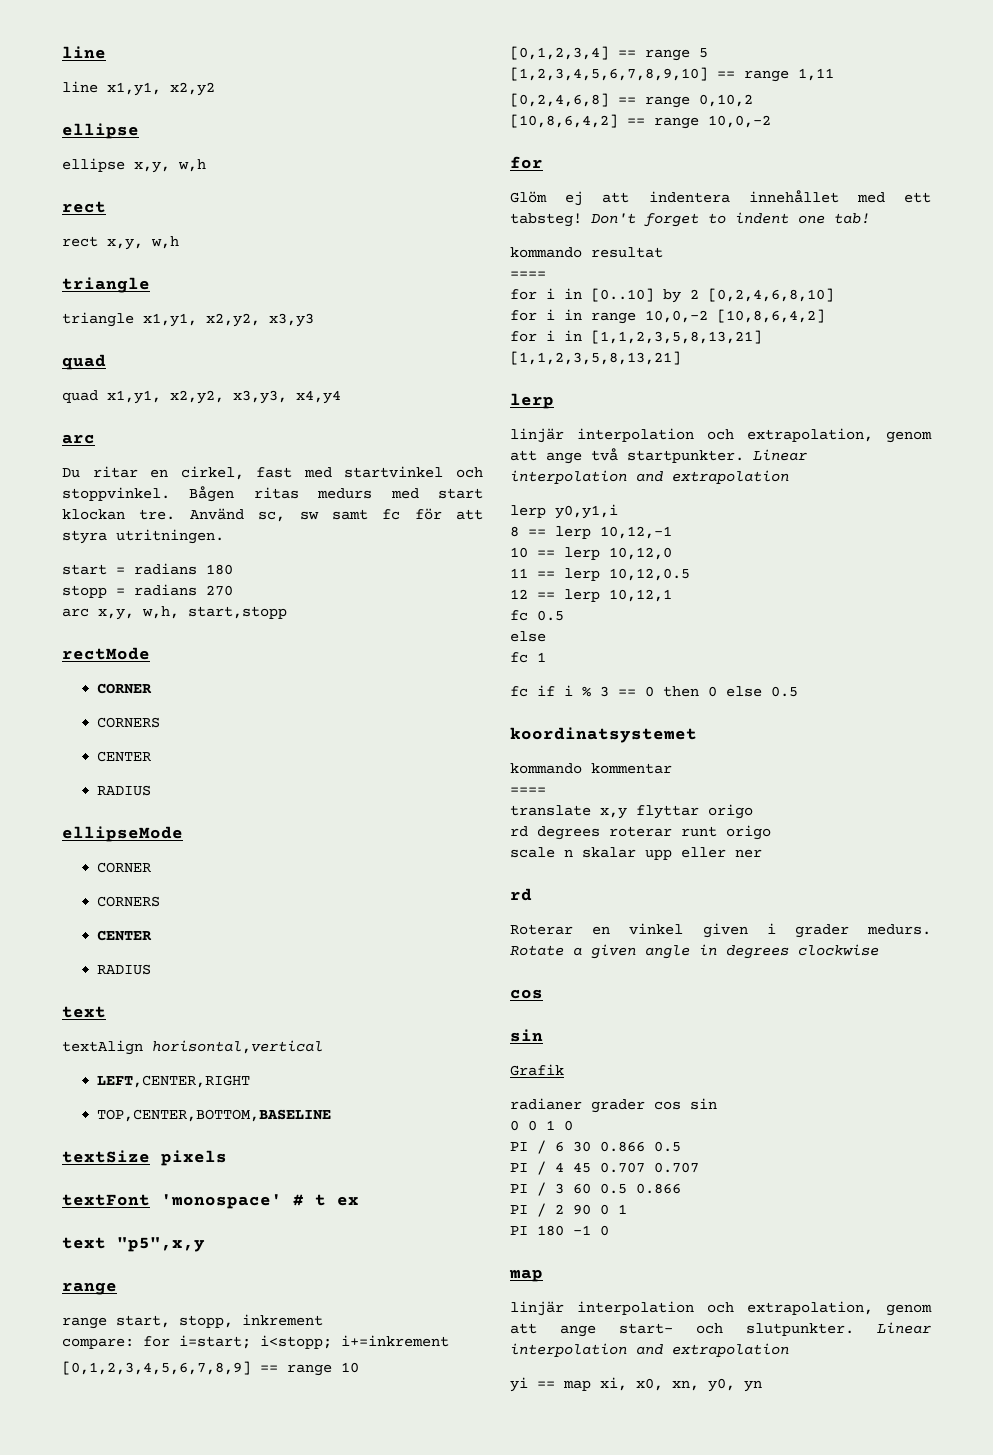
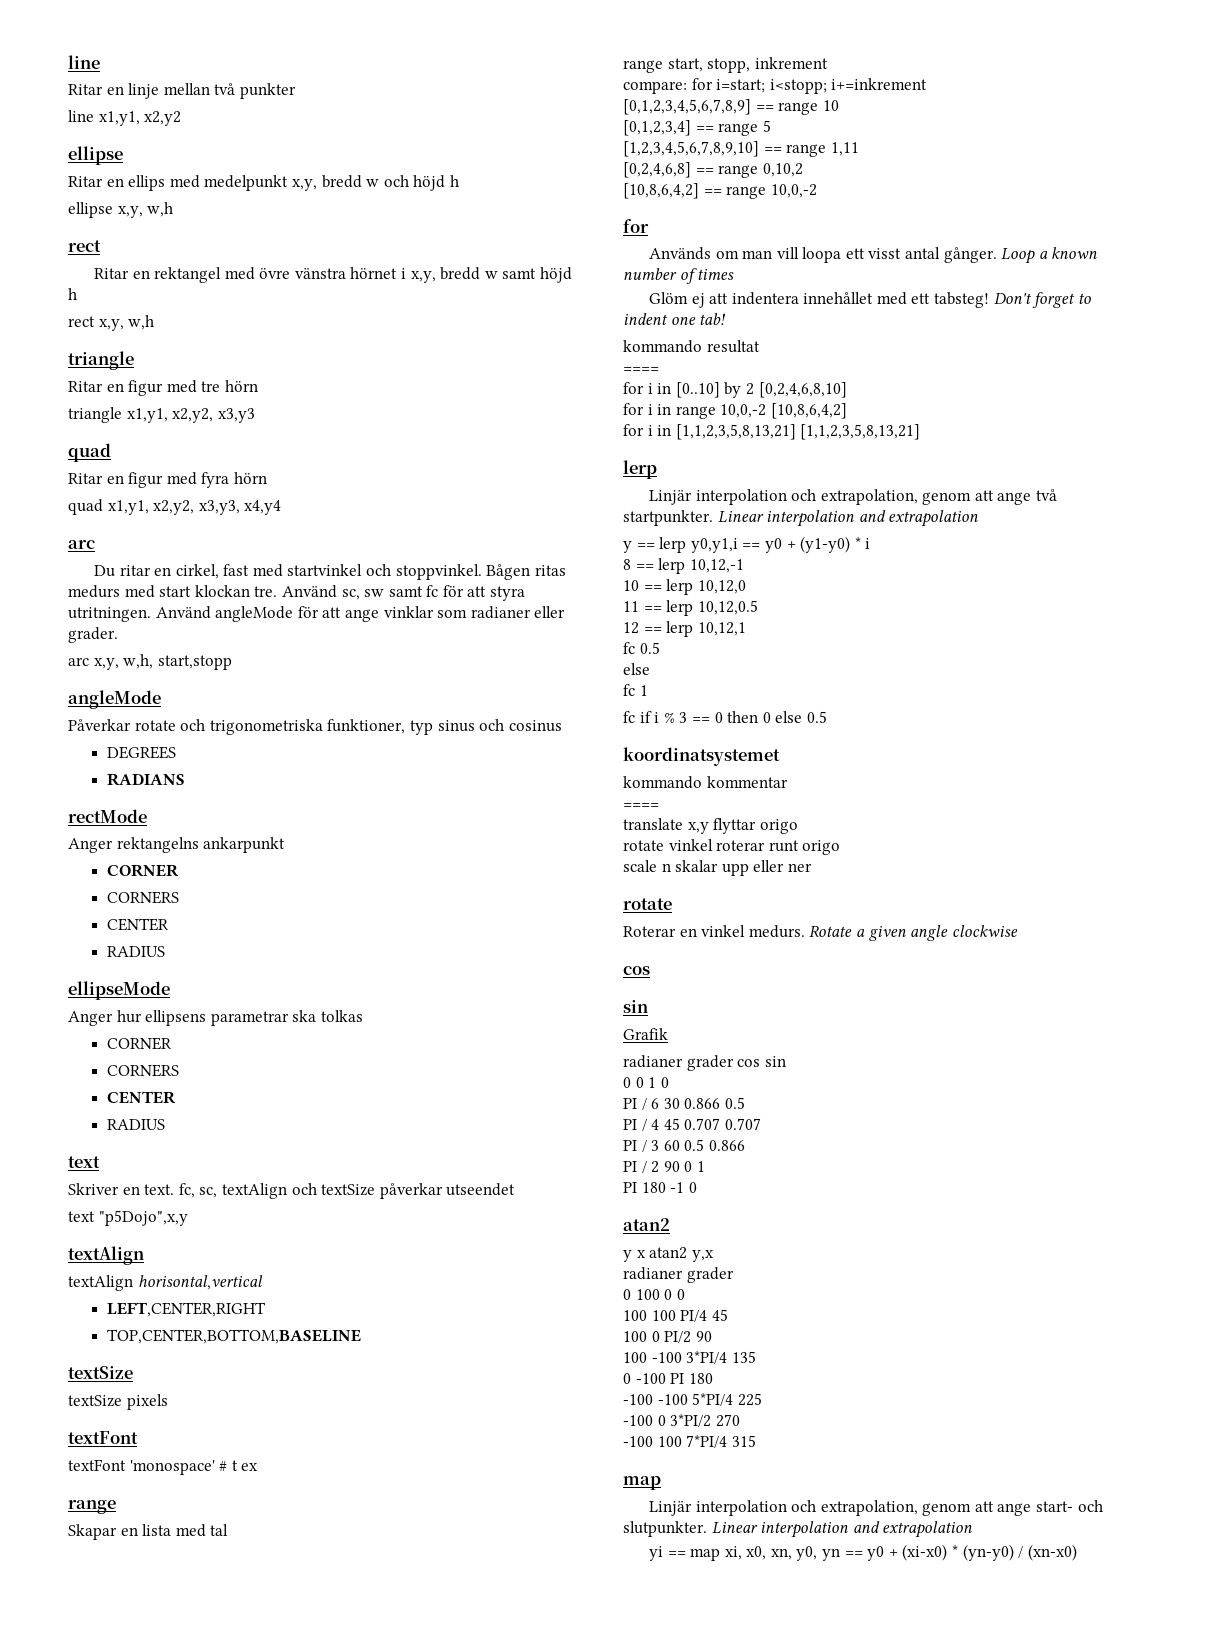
[62,81,215,96] [62,123,139,139] [62,158,206,173] [62,201,106,213] [62,236,179,250] [62,277,150,293] line x1,y1, x2,y2 // ellipse // ellipse x,y, w,h // rect // rect x,y, w,h // triangle -> [68,83,296,99] [68,110,182,126] [68,146,123,165] [68,175,459,191] [68,202,174,218] [68,240,101,252] [93,267,573,283] [68,288,77,300] [68,315,155,331] [68,351,134,370] [68,380,258,396] Ritar en linje mellan två punkter // line x1,y1, x2,y2 // ellipse // Ritar en ellips med medelpunkt x,y, bredd w och höjd h // ellipse x,y, w,h // rect // Ritar en rektangel med övre vänstra hörnet i x,y, bredd w samt höjd h // rect x,y, w,h // triangle // Ritar en figur med tre hörn
(106, 362) none -> [68,472,267,488] // Ritar en figur med fyra hörn
[62,563,233,575] [62,584,233,598] [62,606,287,620] [62,647,150,660] // start = radians 180 // stopp = radians 270 // arc x,y, w,h, start,stopp // rectMode -> [155,606,566,622] [68,627,118,643] [68,654,232,670] [68,690,161,709] [68,719,562,735] [107,746,177,759] [107,773,186,786] [68,809,147,823] [68,837,286,853] Använd angleMode för att ange vinklar som radianer eller grader. // arc x,y, w,h, start,stopp // angleMode // Påverkar rotate och trigonometriska funktioner, typ sinus och cosinus // DEGREES // RADIANS // rectMode // Anger rektangelns ankarpunkt
(183, 834) none -> [68,1010,363,1026] // Anger hur ellipsens parametrar ska tolkas
(106, 1012) none -> [68,1183,516,1199] [68,1210,188,1226] [68,1246,144,1265] // Skriver en text. fc, sc, textAlign och textSize påverkar utseendet // text "p5Dojo",x,y // textAlign
(150, 1156) none -> [68,1395,122,1407] // textSize
(150, 1200) none -> [68,1459,126,1471] // textFont
[62,1237,205,1252] [62,1282,117,1295] text "p5",x,y // range -> [68,1500,116,1514] [68,1524,229,1540] range // Skapar en lista med tal
(543, 162) none -> [648,247,1098,264] [623,268,735,284] // Används om man vill loopa ett visst antal gånger. Loop a known number of times
[510,428,564,443] linjär -> [648,490,692,505] Linjär
(789, 477) none -> [623,541,655,553] y ==
(618, 511) none -> [742,536,871,553] == y0 + (y1-y0) * i
[510,826,600,840] rd degrees -> [623,839,713,851] rotate vinkel
[510,888,532,901] rd -> [623,898,672,910] rotate
[702,923,849,938] given i grader -> (746, 931) none
[699,944,789,959] in degrees -> (949, 933) none
(609, 1230) none -> [623,1218,670,1231] [623,1247,714,1262] [623,1267,734,1283] [623,1289,685,1300] [623,1309,728,1322] [623,1331,712,1343] [623,1351,756,1364] [623,1373,713,1384] [623,1393,762,1406] [623,1414,740,1427] [623,1435,756,1448] // atan2 // y x atan2 y,x // radianer grader // 0 100 0 0 // 100 100 PI/4 45 // 100 0 PI/2 90 // 100 -100 3*PI/4 135 // 0 -100 PI 180 // -100 -100 5*PI/4 225 // -100 0 3*PI/2 270 // -100 100 7*PI/4 315
[510,1301,564,1316] linjär -> [648,1501,692,1516] Linjär
(762, 1386) none -> [844,1544,1077,1561] == y0 + (xi-x0) * (yn-y0) / (xn-x0)

